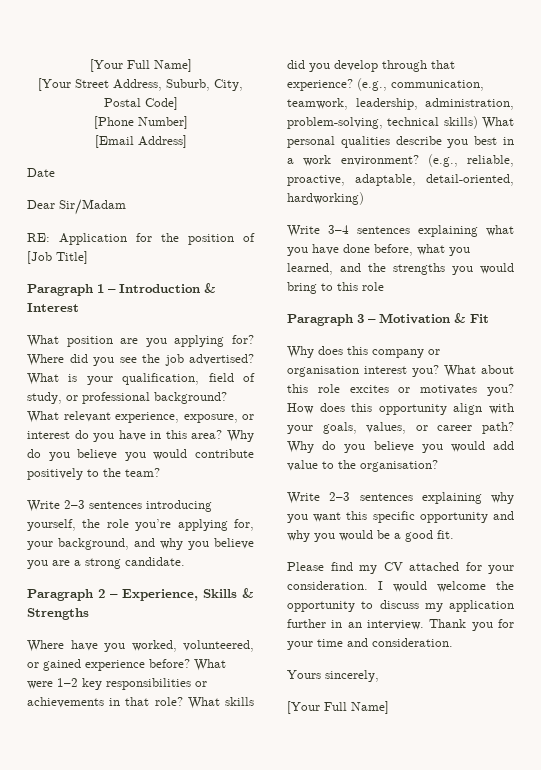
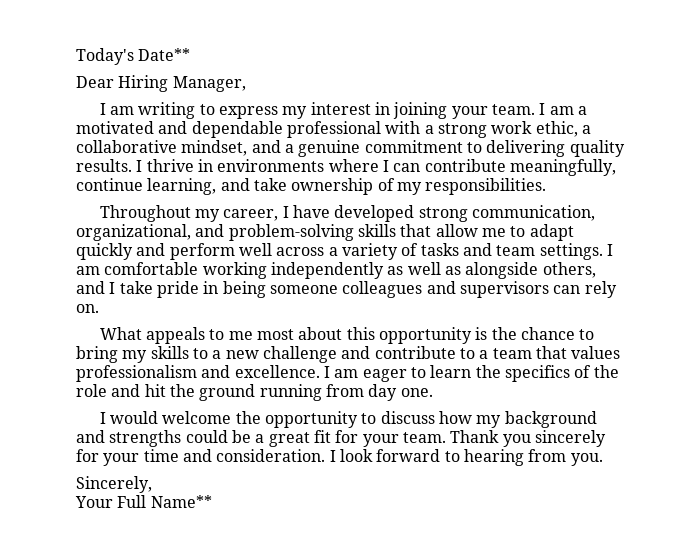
[89,59,192,72] [38,78,243,91] [103,97,178,110] [93,116,188,129] [94,135,187,148] [27,168,55,177] [27,199,126,215] [27,233,255,245] [27,251,88,264] [27,283,216,296] [27,303,79,312] [27,335,254,347] [27,354,254,366] [27,373,255,385] [27,392,227,404] [27,411,254,423] [27,430,255,442] [27,449,254,461] [27,468,160,480] [27,500,212,512] [27,519,255,531] [27,538,254,550] [27,557,185,569] [27,588,254,601] [27,608,89,620] [27,640,254,652] [27,659,226,671] [27,678,207,690] [27,697,254,709] [287,60,455,72] [287,78,484,91] [287,98,514,110] [287,116,514,129] [287,136,514,148] [287,154,514,167] [287,174,514,186] [287,192,364,205] [287,225,514,237] [287,244,470,256] [287,263,514,275] [287,282,384,294] [287,313,489,326] [287,346,440,358] [287,365,514,377] [287,384,514,396] [287,403,514,415] [287,422,514,434] [287,441,514,453] [287,460,438,472] [287,492,514,504] [287,511,514,523] [287,530,454,542] [287,562,514,574] [287,581,368,590] [Your Full Name] // [Your Street Address, Suburb, City, Postal Code] // [Phone Number] // [Email Address] // Date // Dear Sir/Madam // RE: Application for the position of [Job Title] // Paragraph 1 – Introduction & Interest // What position are you applying for? Where did you see the job advertised? What is your qualification, field of study, or professional background? What relevant experience, exposure, or interest do you have in this area? Why do you believe you would contribute positively to the team? // Write 2–3 sentences introducing yourself, the role you’re applying for, your background, and why you believe you are a strong candidate. // Paragraph 2 – Experience, Skills & Strengths // Where have you worked, volunteered, or gained experience before? What were 1–2 key responsibilities or achievements in that role? What skills did you develop through that experience? (e.g., communication, teamwork, leadership, administration, problem-solving, technical skills) What personal qualities describe you best in a work environment? (e.g., reliable, proactive, adaptable, detail-oriented, hardworking) // Write 3–4 sentences explaining what you have done before, what you learned, and the strengths you would bring to this role // Paragraph 3 – Motivation & Fit // Why does this company or organisation interest you? What about this role excites or motivates you? How does this opportunity align with your goals, values, or career path? Why do you believe you would add value to the organisation? // Write 2–3 sentences explaining why you want this specific opportunity and why you would be a good fit. // Please find my CV attached for your consideration. -> [76,48,191,65] [76,75,246,92] [99,102,587,119] [76,121,591,138] [76,140,625,157] [76,159,616,176] [76,178,547,195] [99,205,596,222] [76,224,574,241] [76,243,613,260] [76,262,596,279] [76,281,617,298] [76,304,99,313] [99,327,595,344] [76,346,621,363] [76,365,619,382] [76,384,433,401] Today's Date** // Dear Hiring Manager, // I am writing to express my interest in joining your team. I am a motivated and dependable professional with a strong work ethic, a collaborative mindset, and a genuine commitment to delivering quality results. I thrive in environments where I can contribute meaningfully, continue learning, and take ownership of my responsibilities. // Throughout my career, I have developed strong communication, organizational, and problem-solving skills that allow me to adapt quickly and perform well across a variety of tasks and team settings. I am comfortable working independently as well as alongside others, and I take pride in being someone colleagues and supervisors can rely on. // What appeals to me most about this opportunity is the chance to bring my skills to a new challenge and contribute to a team that values professionalism and excellence. I am eager to learn the specifics of the role and hit the ground running from day one. //
[424,600,514,612] [287,619,424,630] my application further in an interview. -> [439,411,597,428] [76,430,446,447] how my background and strengths could be a great fit for your team.
(493, 626) none -> [534,430,606,447] sincerely
[287,670,379,682] [287,701,389,714] // Yours sincerely, // [Your Full Name] -> [329,449,603,466] [76,476,152,493] [75,495,212,508] I look forward to hearing from you. // Sincerely, // Your Full Name**

